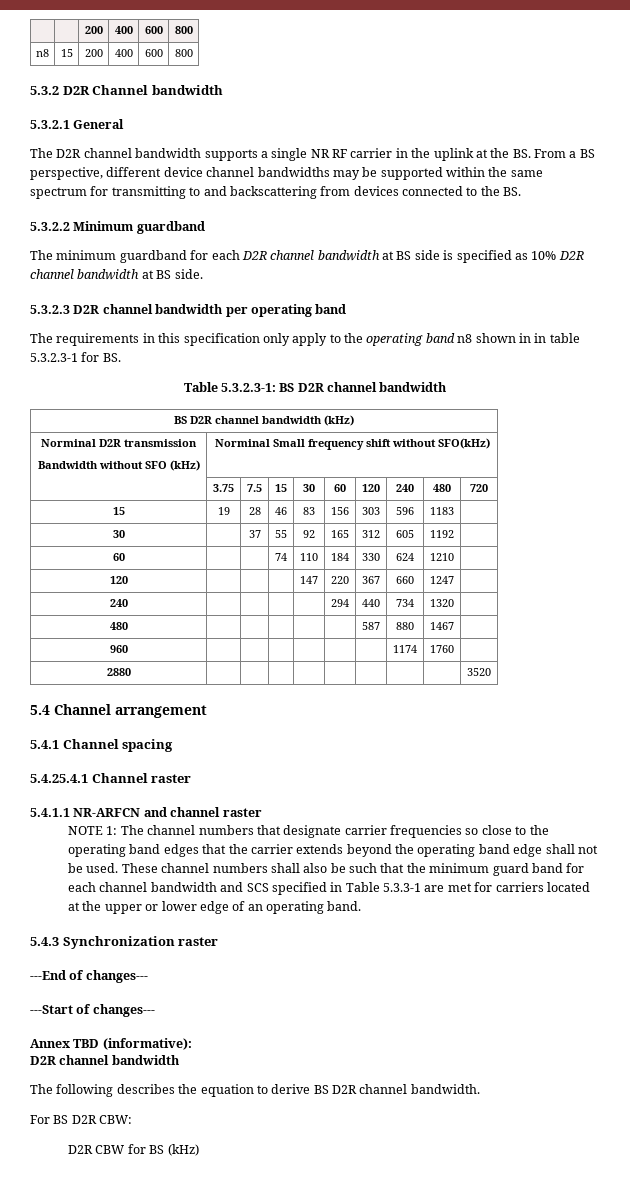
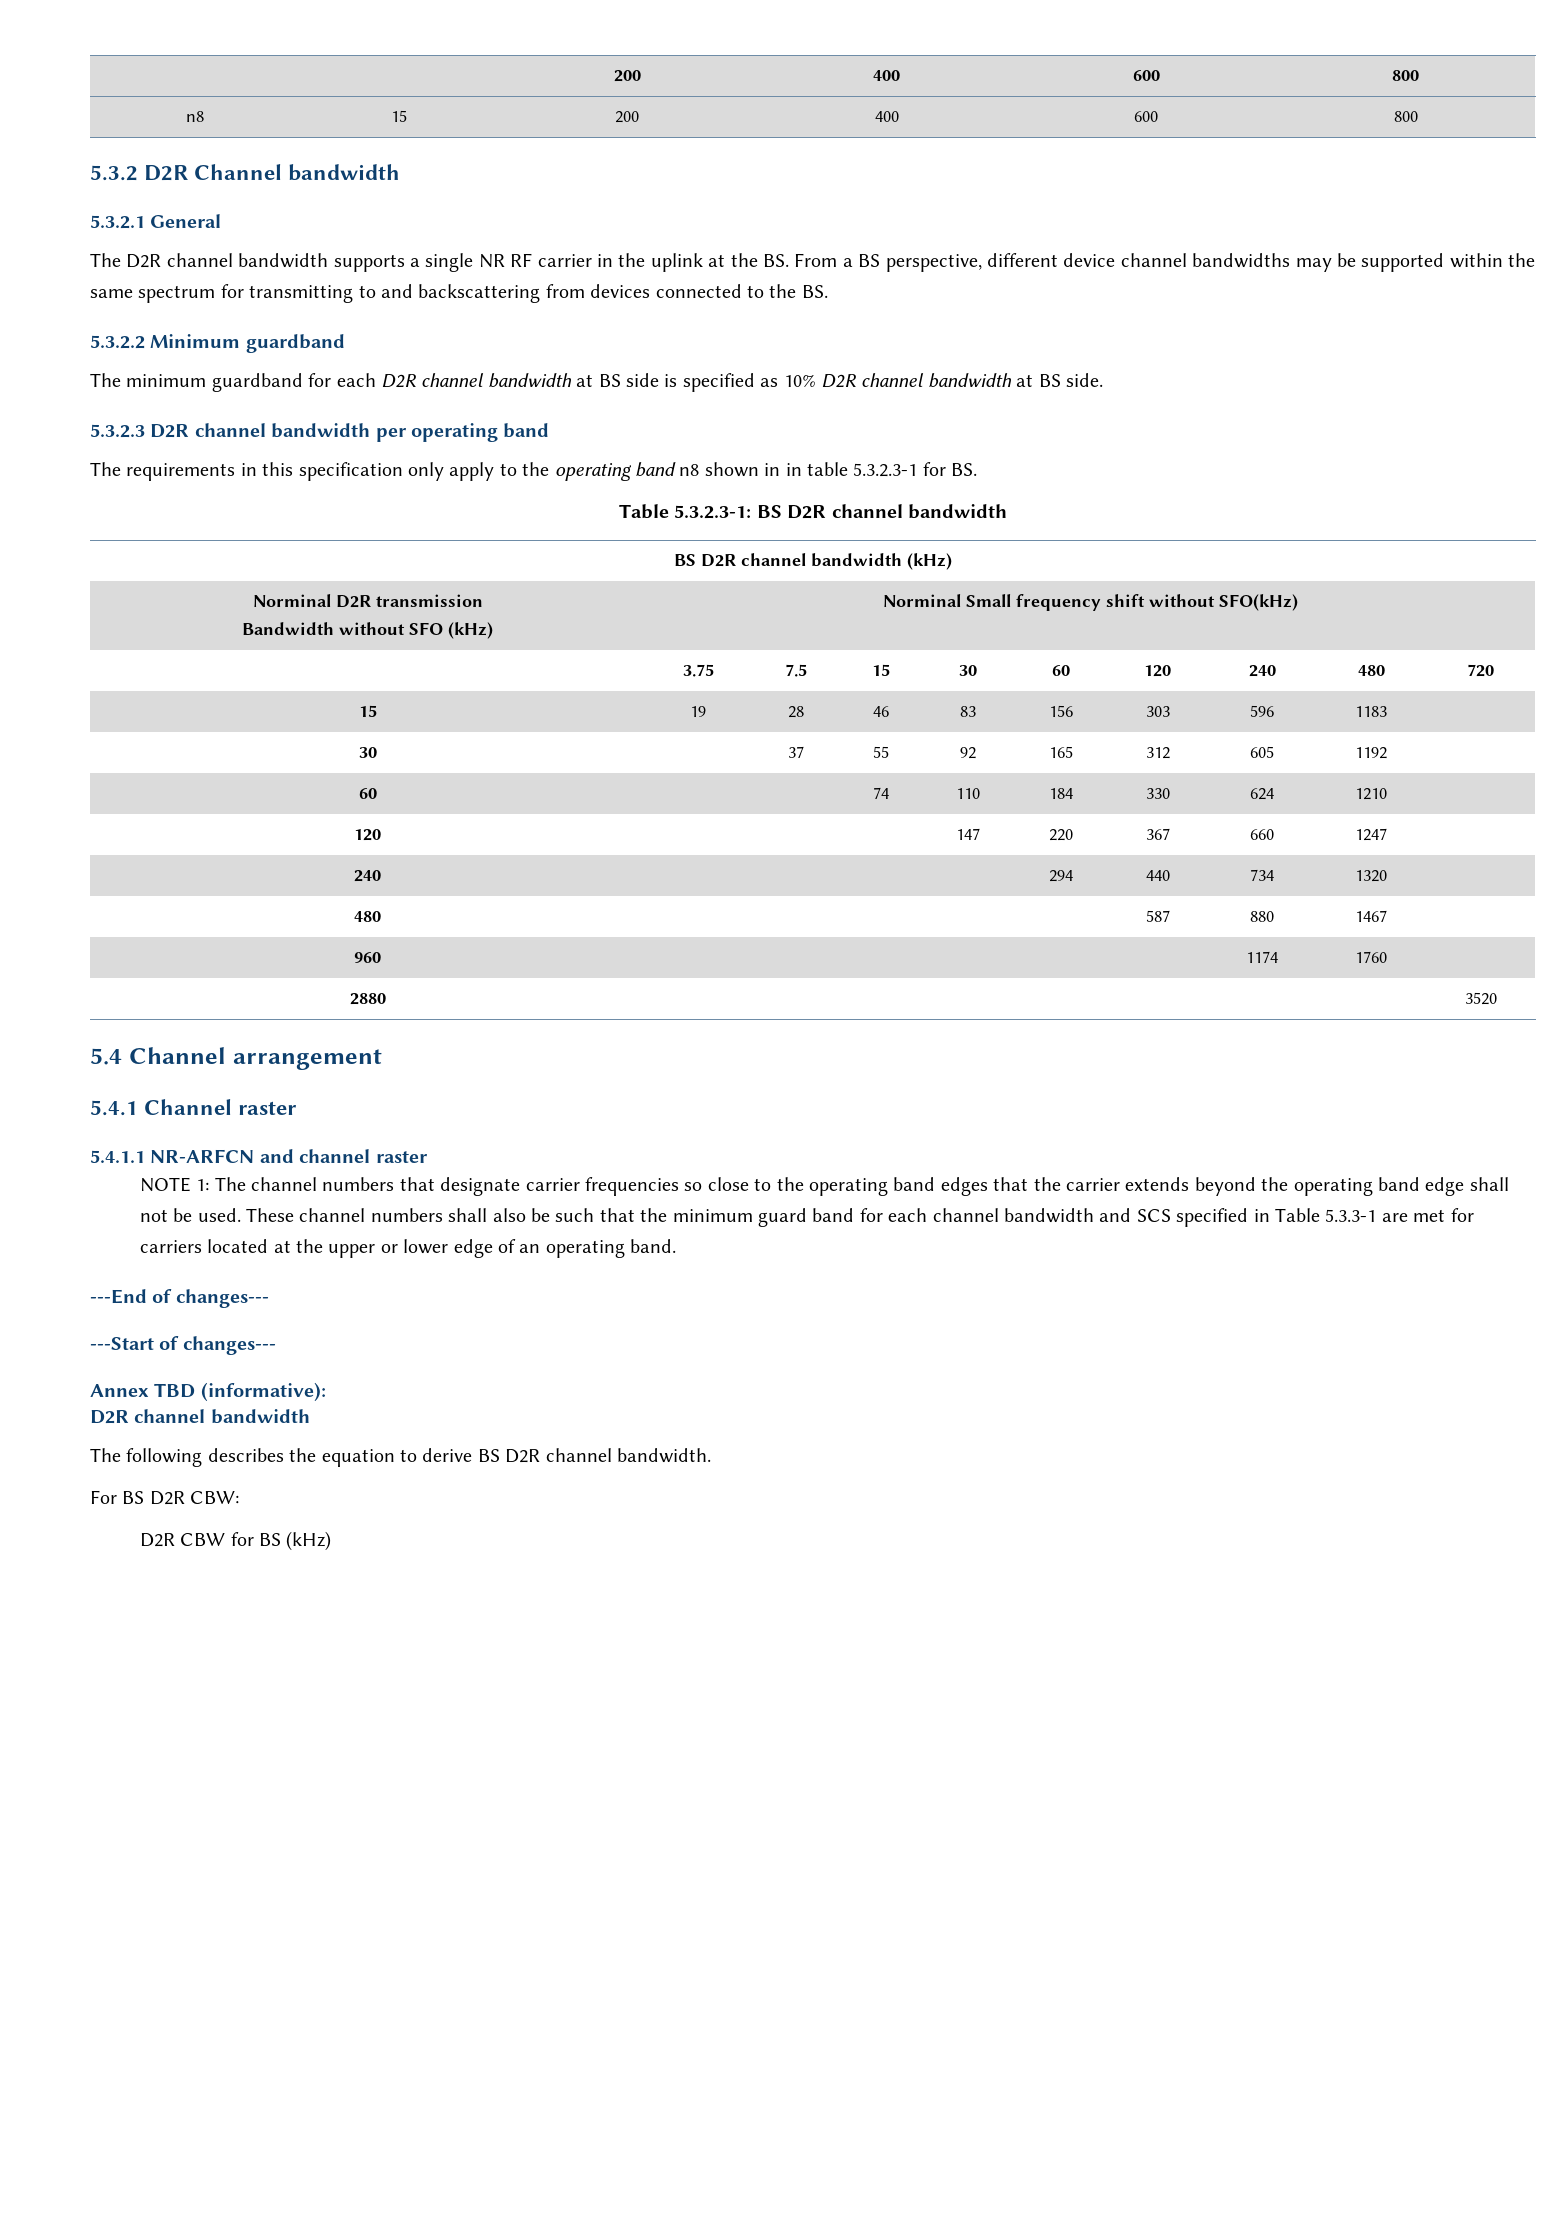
[122,739,174,752] [30,773,148,783] spacing // 5.4.25.4.1 Channel -> (233, 1107) none
[30,936,219,949] // 5.4.3 Synchronization raster -> (677, 1246) none

